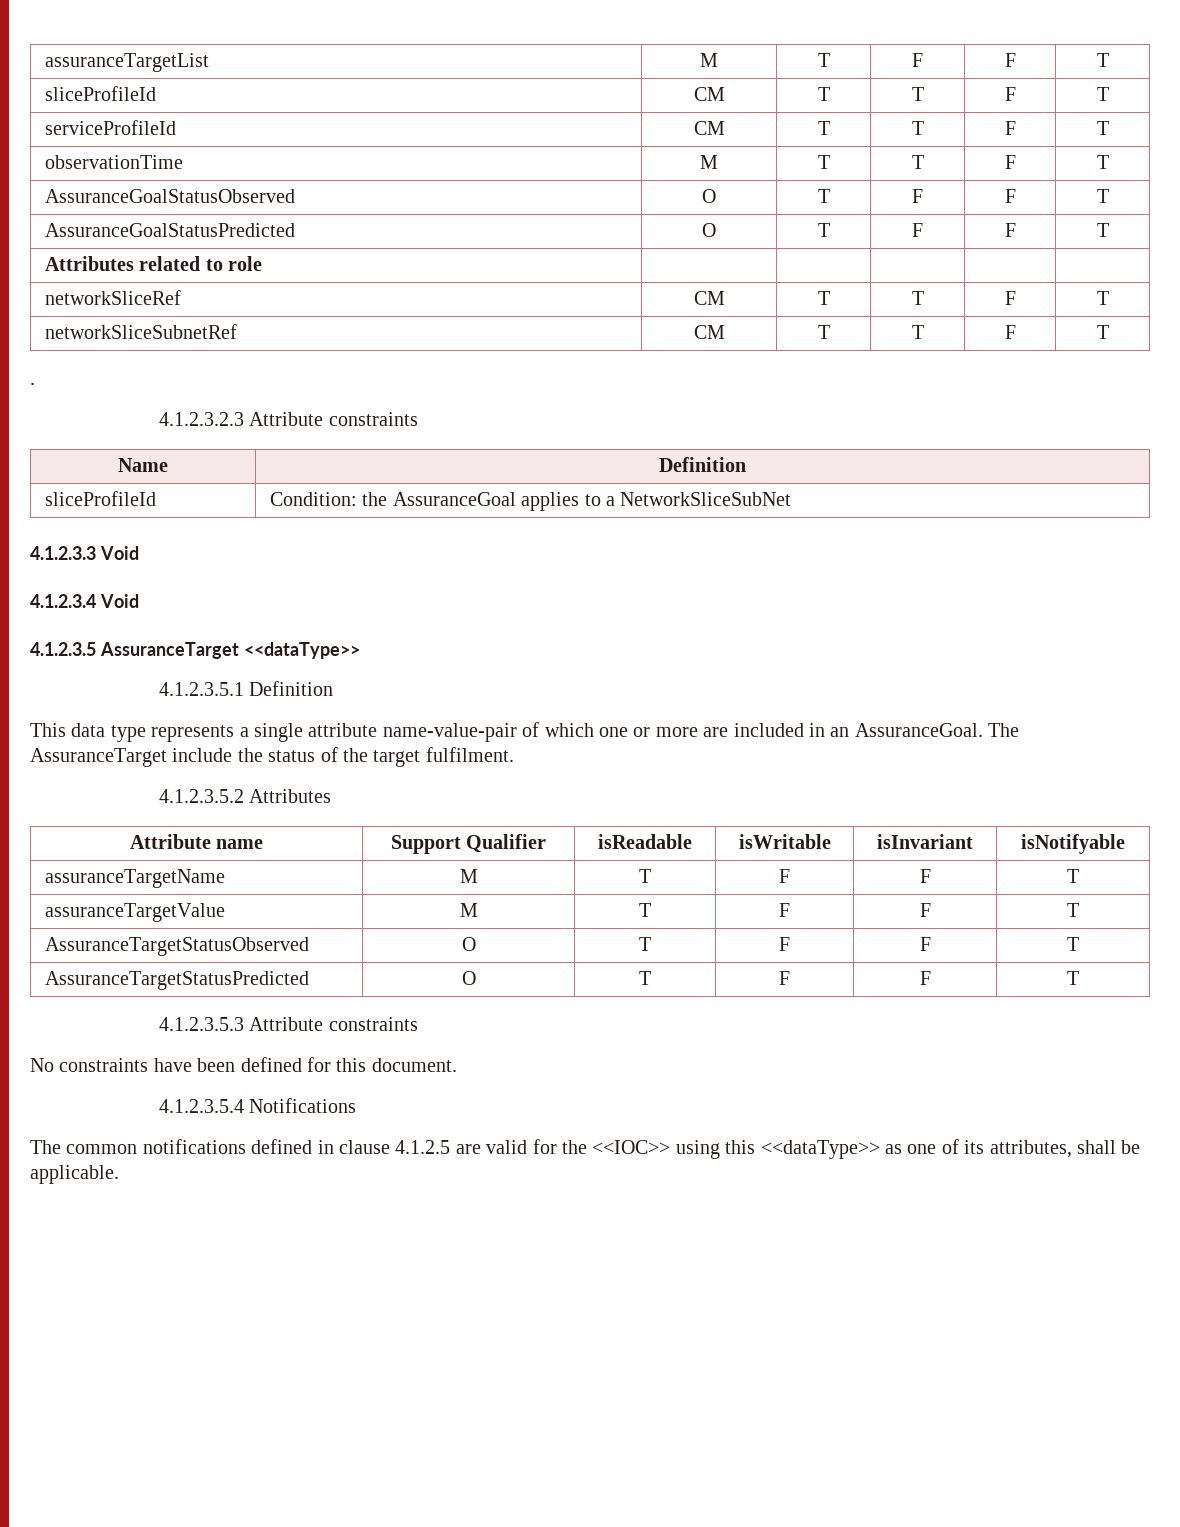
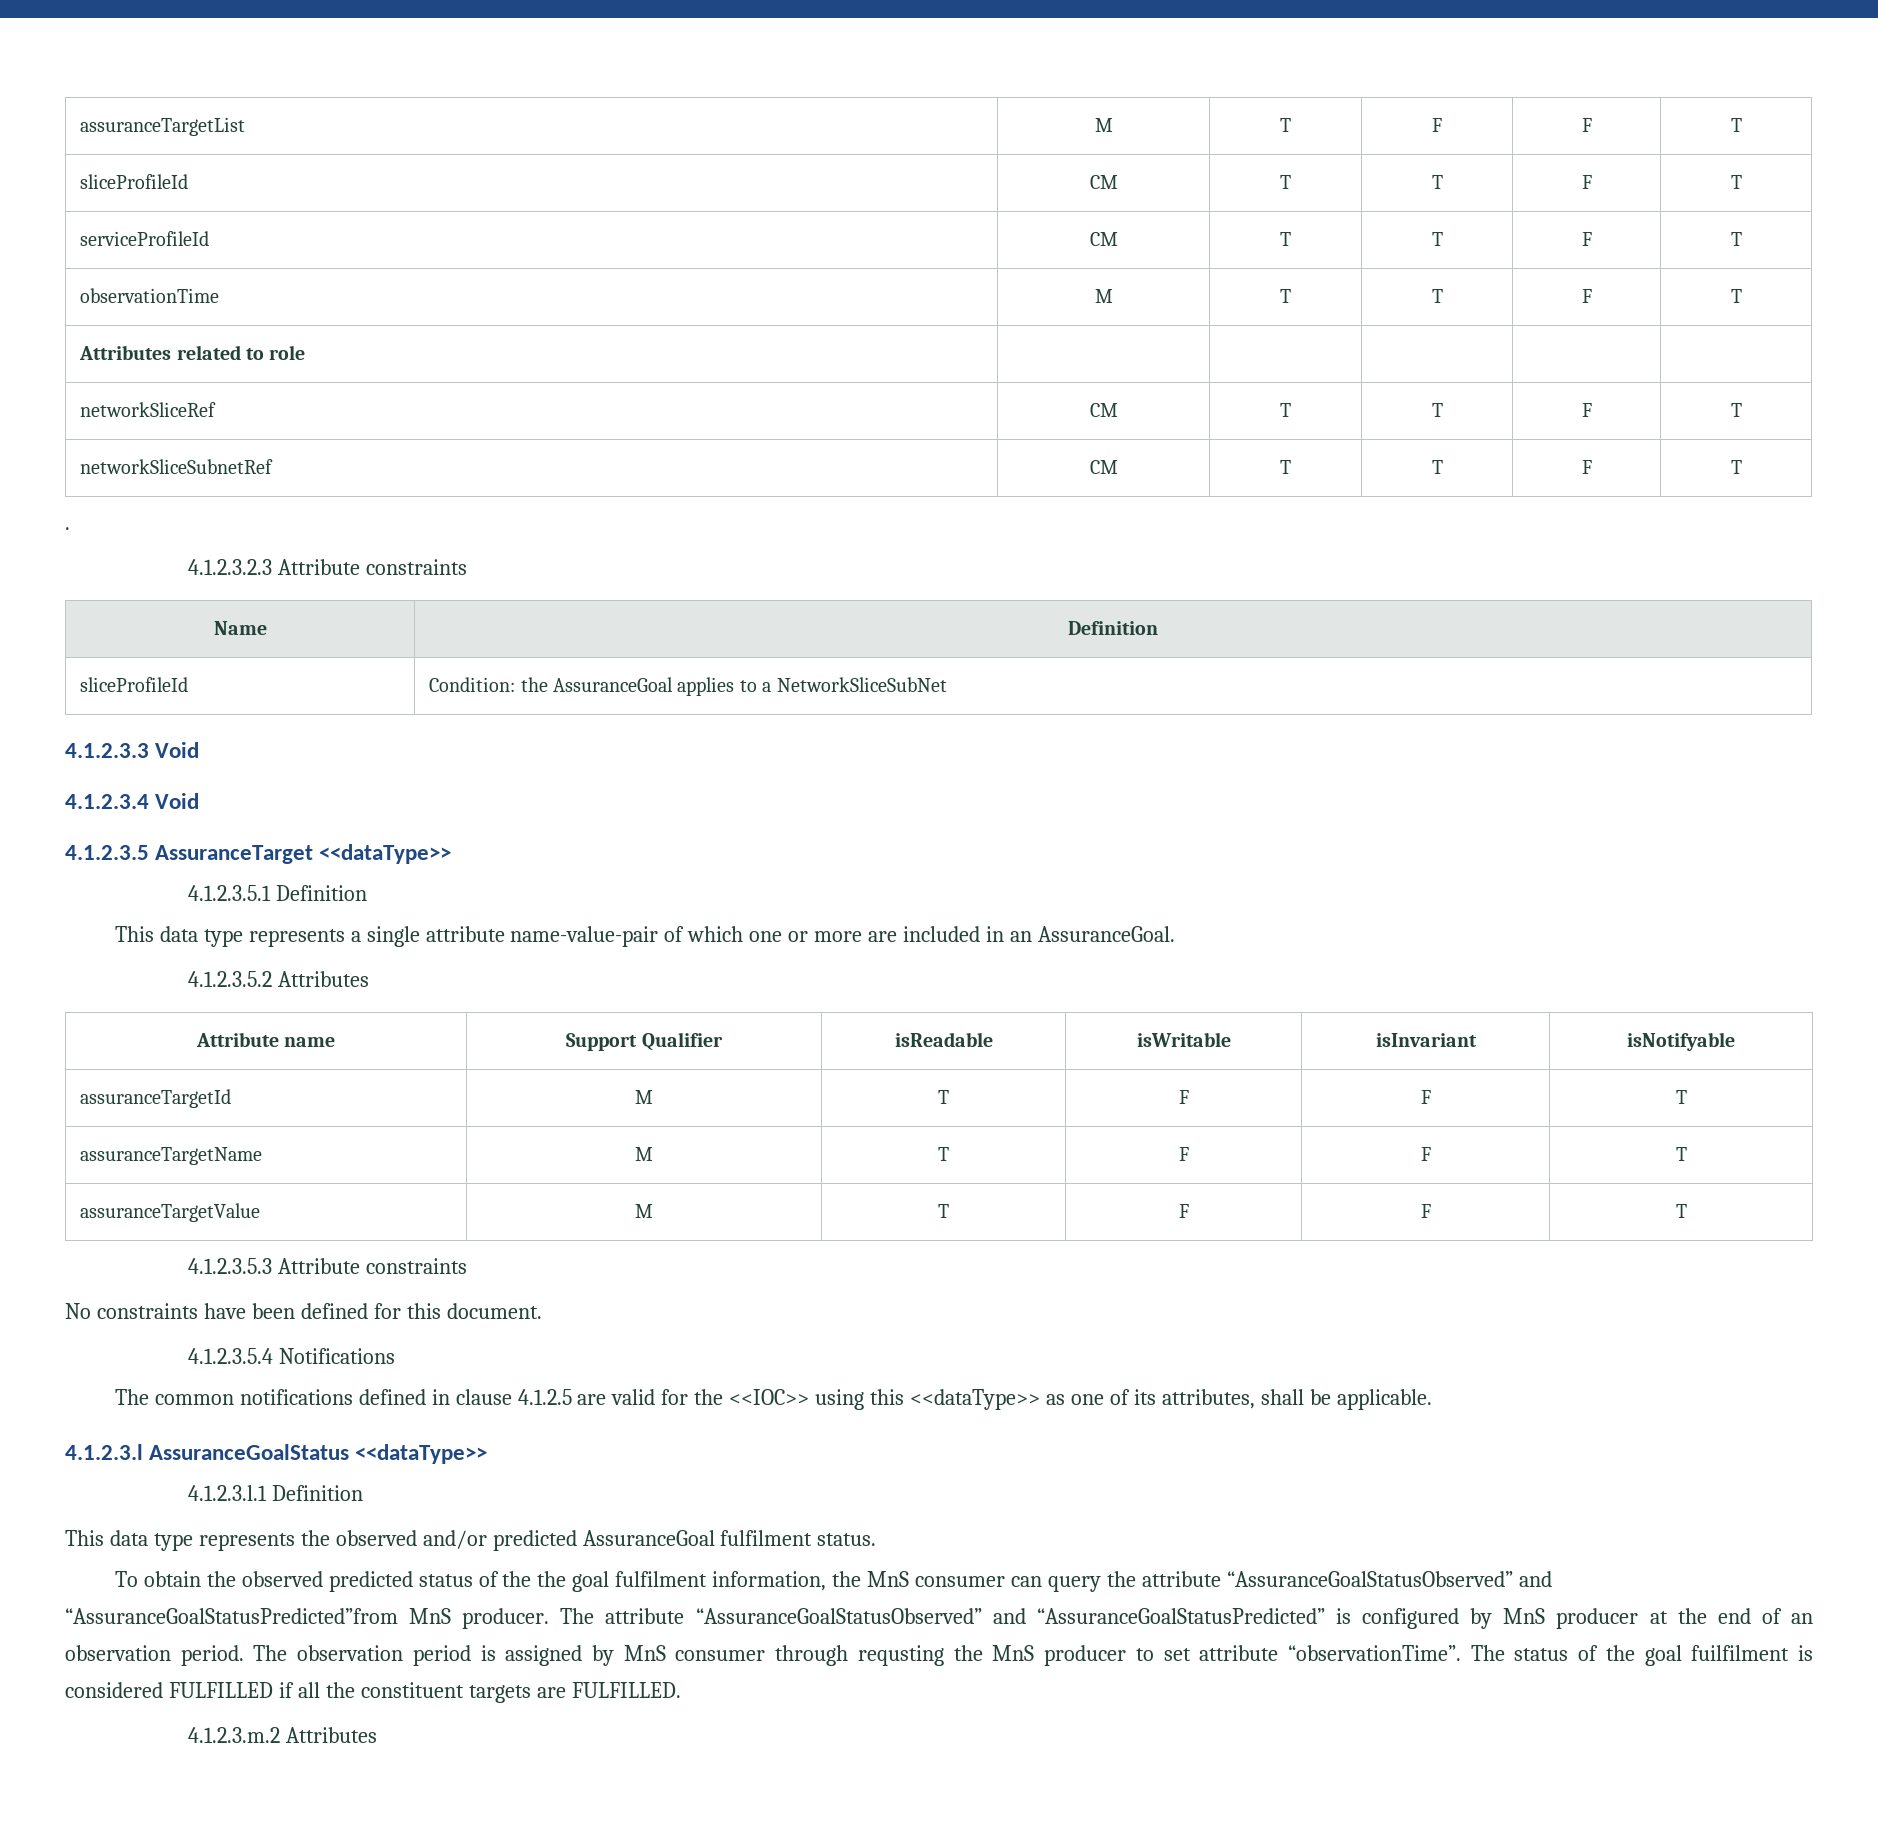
[44,189,295,203] [702,189,716,203] [817,189,830,203] [912,189,923,203] [1004,189,1016,203] [1096,189,1109,203] [44,223,295,237] [702,223,716,237] [817,223,830,237] [912,223,923,237] [1004,223,1016,237] [1096,223,1109,237] // AssuranceGoalStatusObserved | O | T | F | F | T // AssuranceGoalStatusPredicted | O | T | F | F | T -> (1742, 296) none
[988,723,1020,737] [30,747,514,767] The AssuranceTarget include the status of the target fulfilment. -> (1175, 934) none
(1125, 844) none -> [80,1089,232,1108] [635,1090,653,1104] [938,1090,949,1104] [1178,1090,1189,1104] [1420,1090,1431,1104] [1675,1090,1687,1104] // assuranceTargetId | M | T | F | F | T
[44,937,309,956] [461,937,476,951] [639,937,651,951] [779,937,790,951] [919,937,931,951] [1067,937,1079,951] [44,971,309,990] [461,971,476,985] [639,971,651,985] [779,971,790,985] [919,971,931,985] [1067,971,1079,985] // AssuranceTargetStatusObserved | O | T | F | F | T // AssuranceTargetStatusPredicted | O | T | F | F | T -> (1687, 1211) none
(119, 1174) none -> [65,1444,488,1464] [187,1485,363,1501] [65,1530,877,1551] [114,1571,1552,1592] [65,1608,1813,1629] [65,1645,1814,1666] [65,1682,681,1703] [187,1727,377,1743] // 4.1.2.3.l AssuranceGoalStatus <<dataType>> // 4.1.2.3.l.1 Definition // This data type represents the observed and/or predicted AssuranceGoal fulfilment status. // To obtain the observed predicted status of the the goal fulfilment information, the MnS consumer can query the attribute “AssuranceGoalStatusObserved” and “AssuranceGoalStatusPredicted”from MnS producer. The attribute “AssuranceGoalStatusObserved” and “AssuranceGoalStatusPredicted” is configured by MnS producer at the end of an observation period. The observation period is assigned by MnS consumer through requsting the MnS producer to set attribute “observationTime”. The status of the goal fuilfilment is considered FULFILLED if all the constituent targets are FULFILLED. // 4.1.2.3.m.2 Attributes

